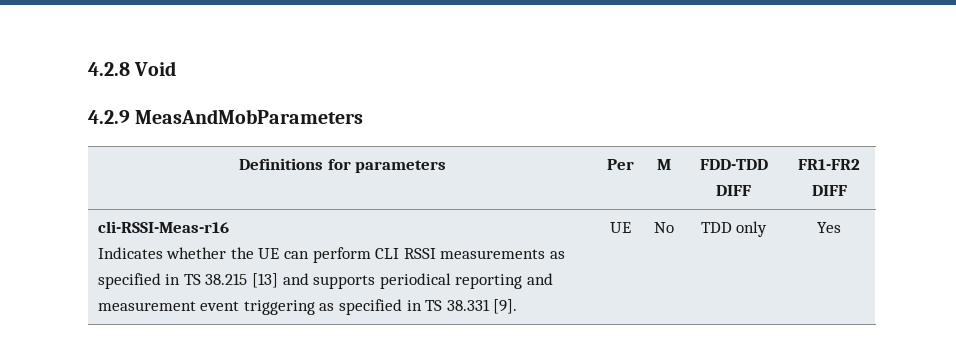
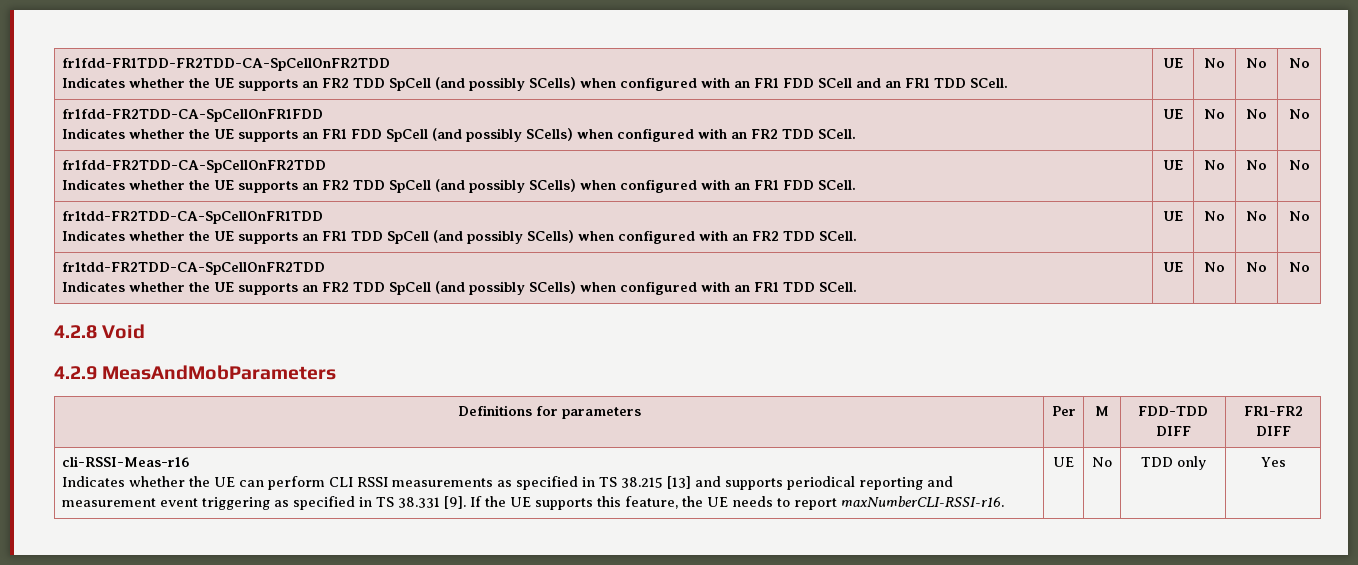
(88, 69) none -> [61,58,390,71] [61,77,1008,91] [1163,58,1183,68] [1204,58,1225,68] [1246,58,1267,68] [1288,58,1310,68] [61,109,323,122] [61,128,856,142] [1163,109,1183,119] [1204,109,1225,119] [1246,109,1267,119] [1288,109,1310,119] [61,160,326,173] [61,179,856,193] [1163,160,1183,170] [1204,160,1225,170] [1246,160,1267,170] [1288,160,1310,170] [61,211,323,224] [61,230,857,244] [1163,211,1183,221] [1204,211,1225,221] [1246,211,1267,221] [1288,211,1310,221] [61,262,325,275] [61,281,857,295] [1163,262,1183,272] [1204,262,1225,272] [1246,262,1267,272] [1288,262,1310,272] fr1fdd-FR1TDD-FR2TDD-CA-SpCellOnFR2TDD // Indicates whether the UE supports an FR2 TDD SpCell (and possibly SCells) when configured with an FR1 FDD SCell and an FR1 TDD SCell. | UE | No | No | No // fr1fdd-FR2TDD-CA-SpCellOnFR1FDD // Indicates whether the UE supports an FR1 FDD SpCell (and possibly SCells) when configured with an FR2 TDD SCell. | UE | No | No | No // fr1fdd-FR2TDD-CA-SpCellOnFR2TDD // Indicates whether the UE supports an FR2 TDD SpCell (and possibly SCells) when configured with an FR1 FDD SCell. | UE | No | No | No // fr1tdd-FR2TDD-CA-SpCellOnFR1TDD // Indicates whether the UE supports an FR1 TDD SpCell (and possibly SCells) when configured with an FR2 TDD SCell. | UE | No | No | No // fr1tdd-FR2TDD-CA-SpCellOnFR2TDD // Indicates whether the UE supports an FR2 TDD SpCell (and possibly SCells) when configured with an FR1 TDD SCell. | UE | No | No | No //
(518, 306) none -> [469,496,1004,510] If the UE supports this feature, the UE needs to report maxNumberCLI-RSSI-r16.

